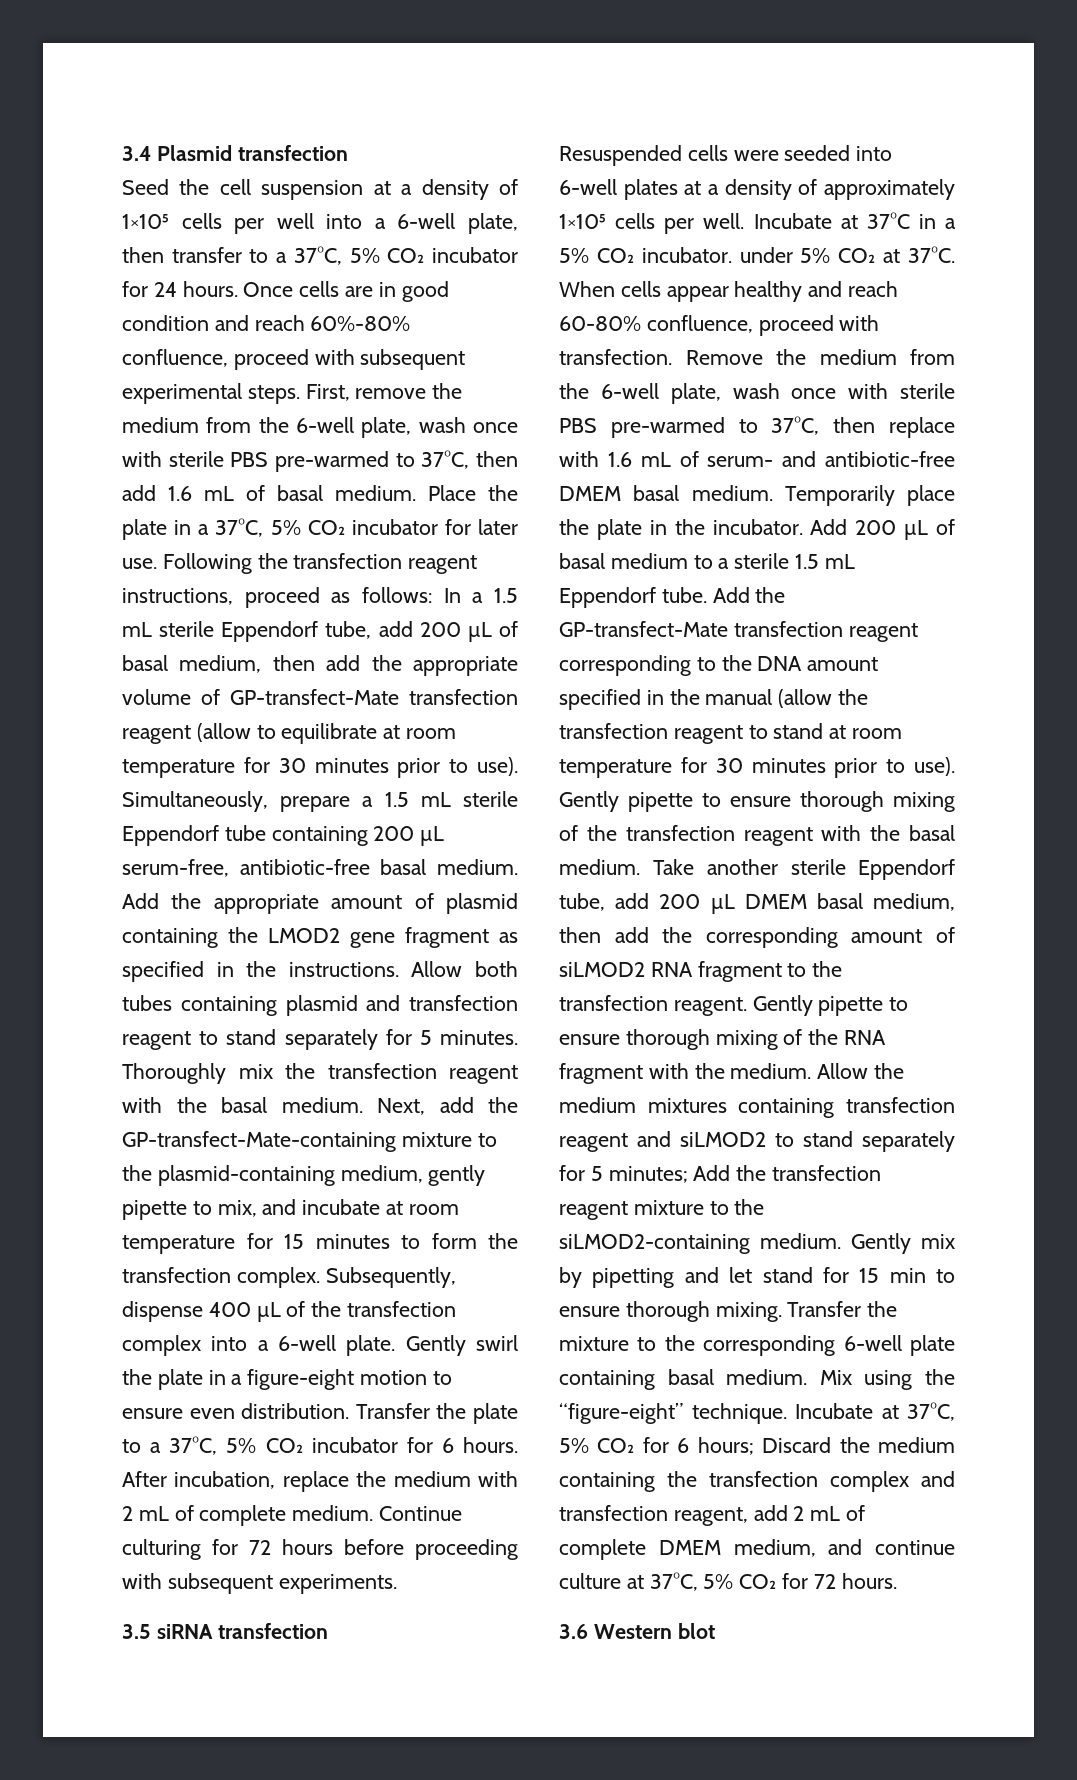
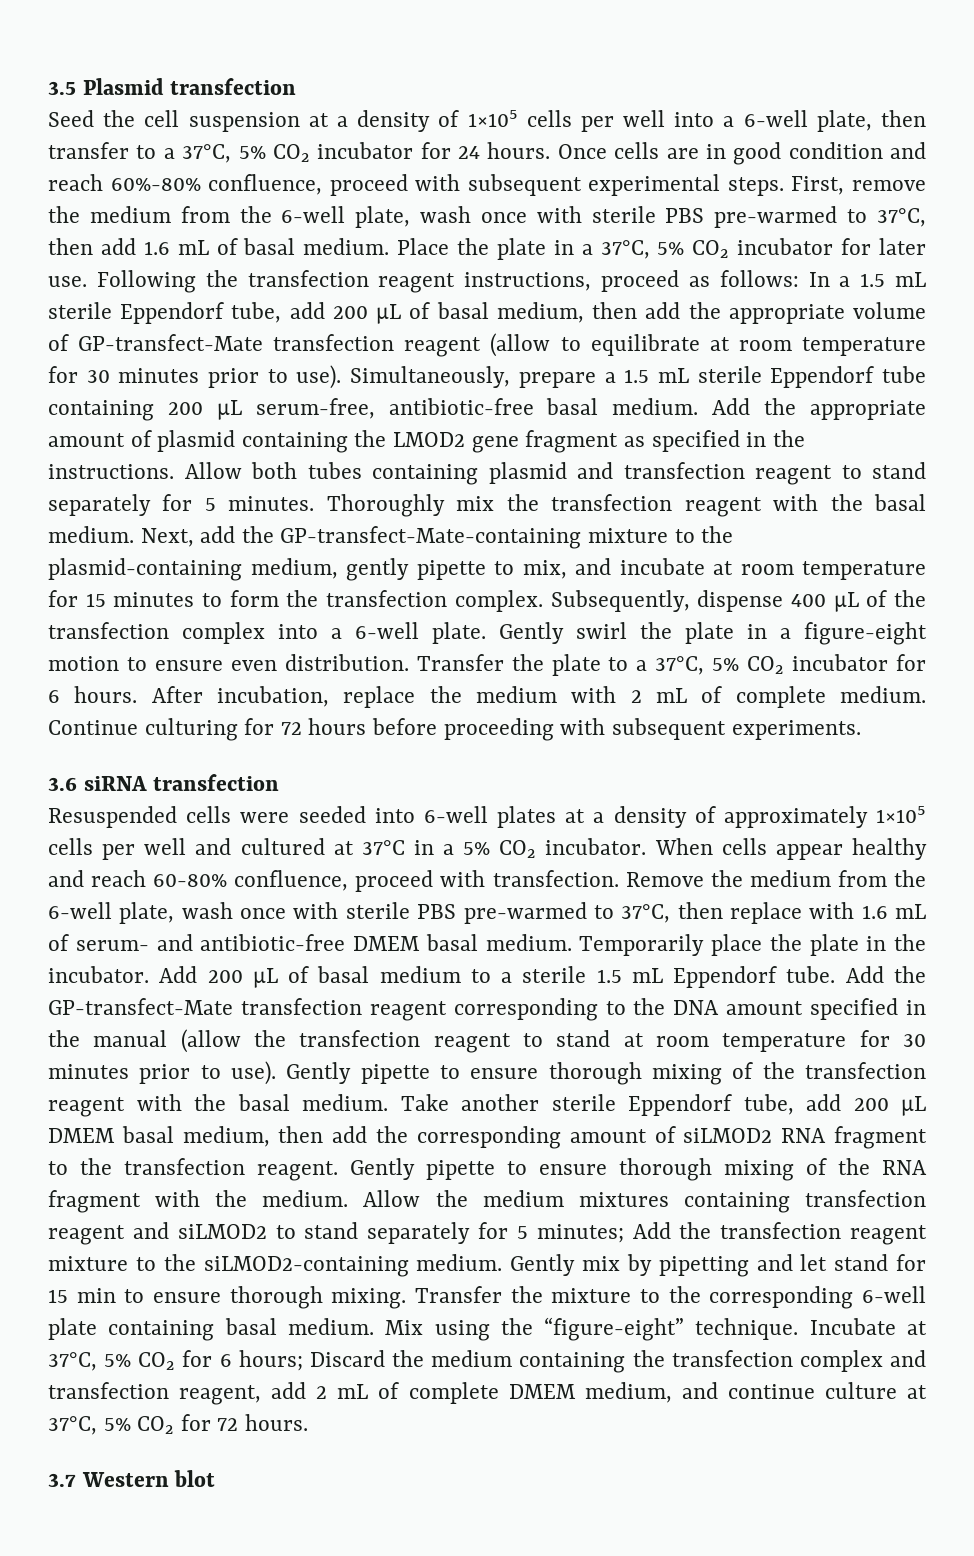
[122,146,151,161] 3.4 -> [48,81,76,95] 3.5
[122,1624,151,1639] 3.5 -> [48,777,77,791] 3.6
[703,213,832,229] well. Incubate -> [144,838,325,855] well and cultured
[739,246,955,263] under 5% CO₂ at 37°C. -> (647, 846) none
[559,1624,588,1639] 3.6 -> [48,1473,76,1487] 3.7

